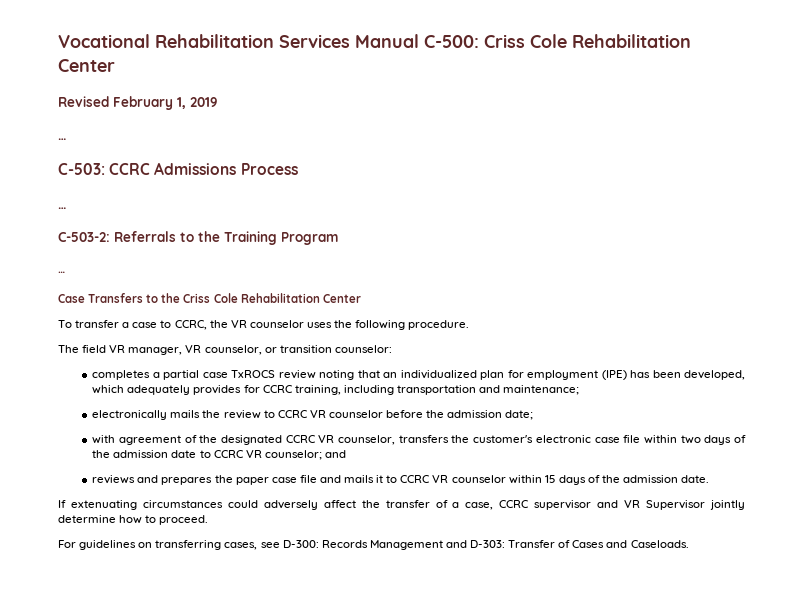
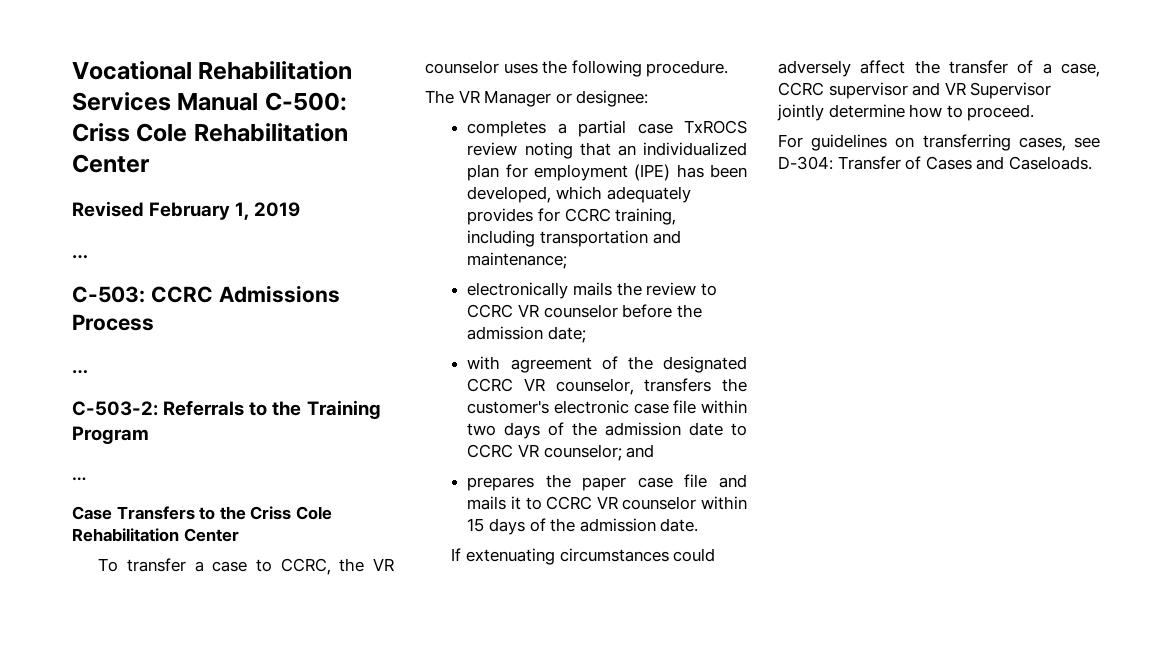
[82,345,392,355] field VR manager, VR counselor, or transition counselor: -> [458,90,649,107] VR Manager or designee:
[92,475,159,484] reviews and -> (655, 451) none
[282,540,506,550] D-300: Records Management and D-303: -> [778,156,833,170] D-304:

